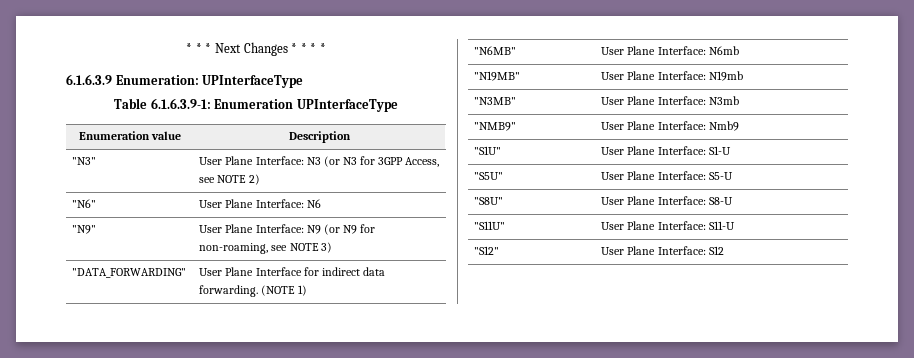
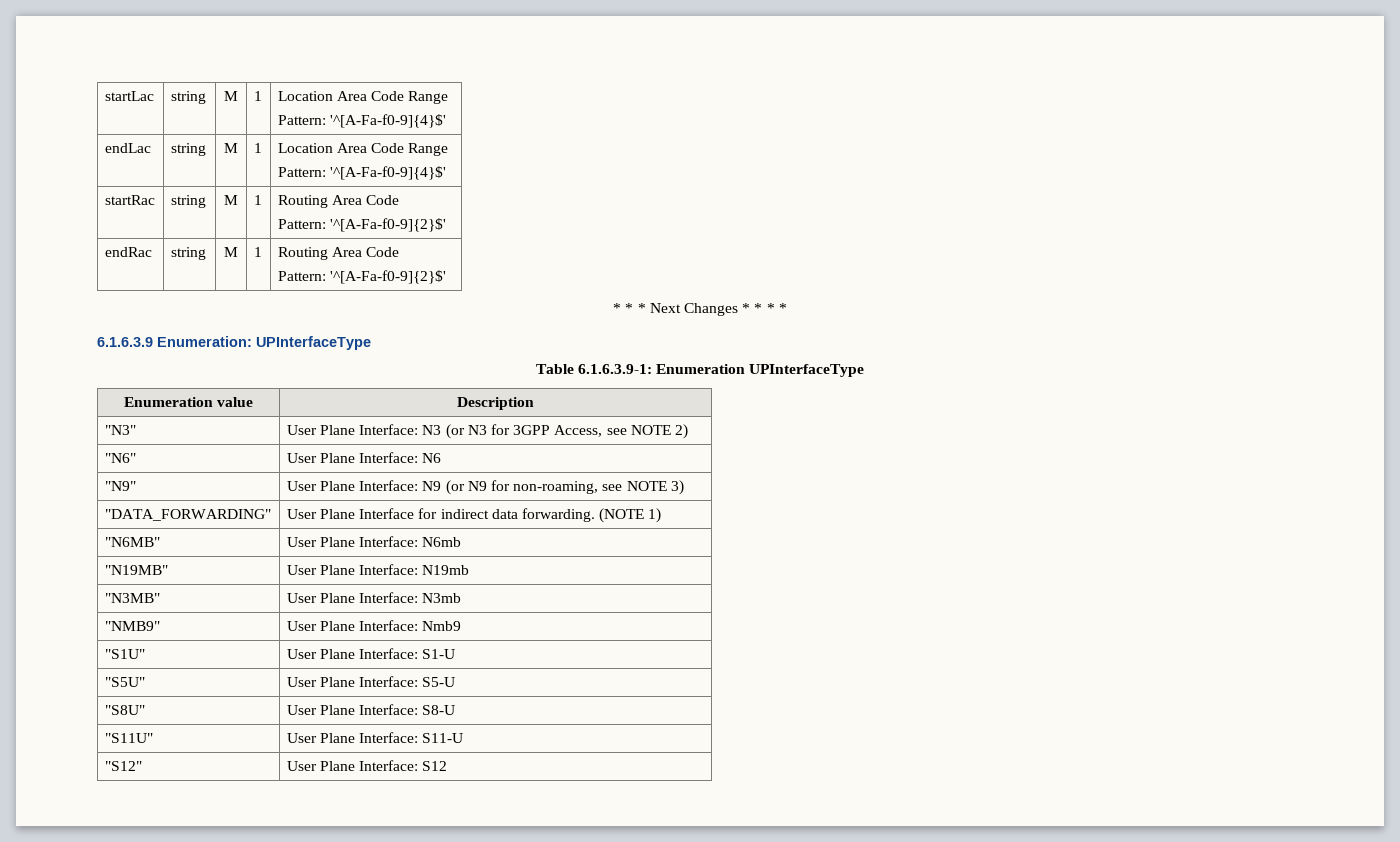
(186, 48) none -> [104,91,154,101] [170,91,206,104] [224,91,238,101] [253,91,262,101] [277,91,449,104] [277,114,447,128] [104,143,151,153] [170,143,206,156] [224,143,238,153] [253,143,262,153] [277,143,449,156] [277,166,447,180] [104,195,155,205] [170,195,206,208] [224,195,238,205] [253,195,262,205] [277,195,400,208] [277,218,447,232] [104,247,152,257] [170,247,206,260] [224,247,238,257] [253,247,262,257] [277,247,400,260] [277,270,447,284] startLac | string | M | 1 | Location Area Code Range // Pattern: '^[A-Fa-f0-9]{4}$' // endLac | string | M | 1 | Location Area Code Range // Pattern: '^[A-Fa-f0-9]{4}$' // startRac | string | M | 1 | Routing Area Code // Pattern: '^[A-Fa-f0-9]{2}$' // endRac | string | M | 1 | Routing Area Code // Pattern: '^[A-Fa-f0-9]{2}$' //

